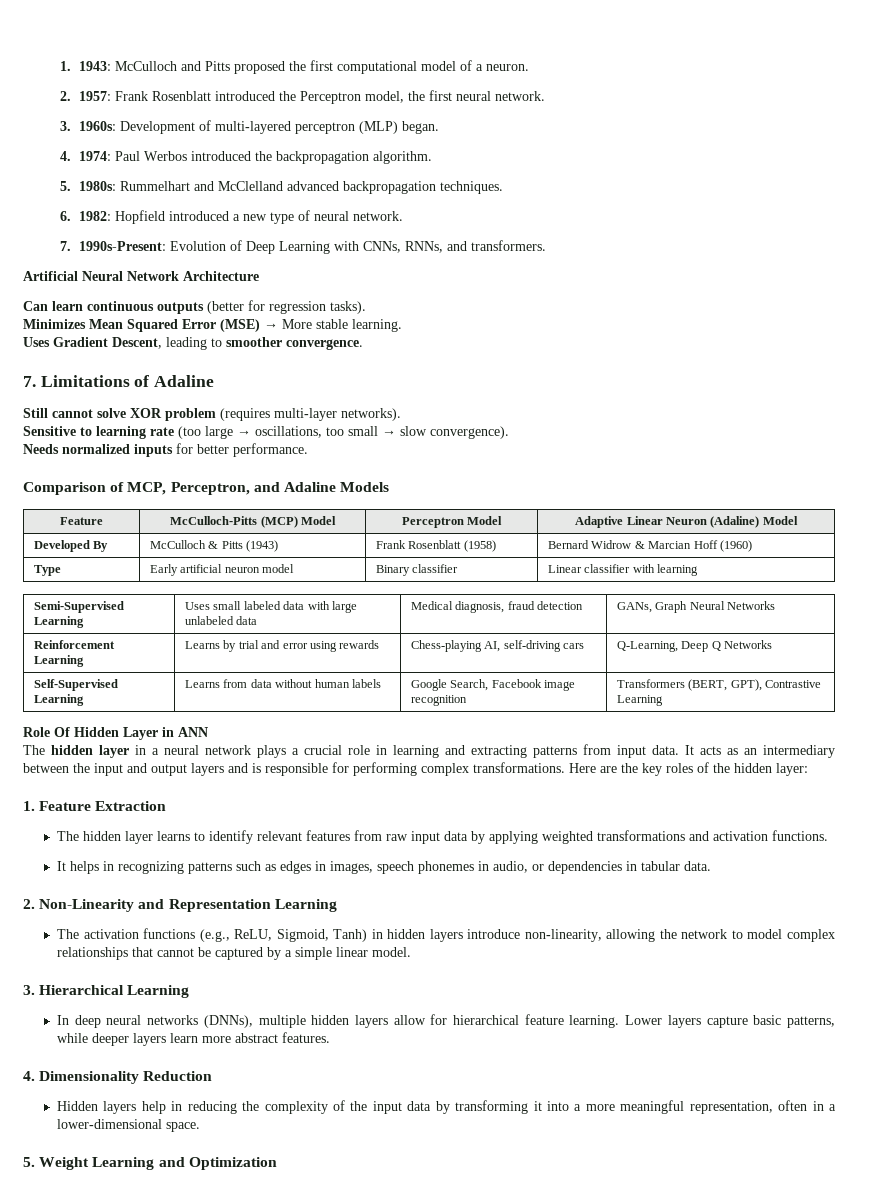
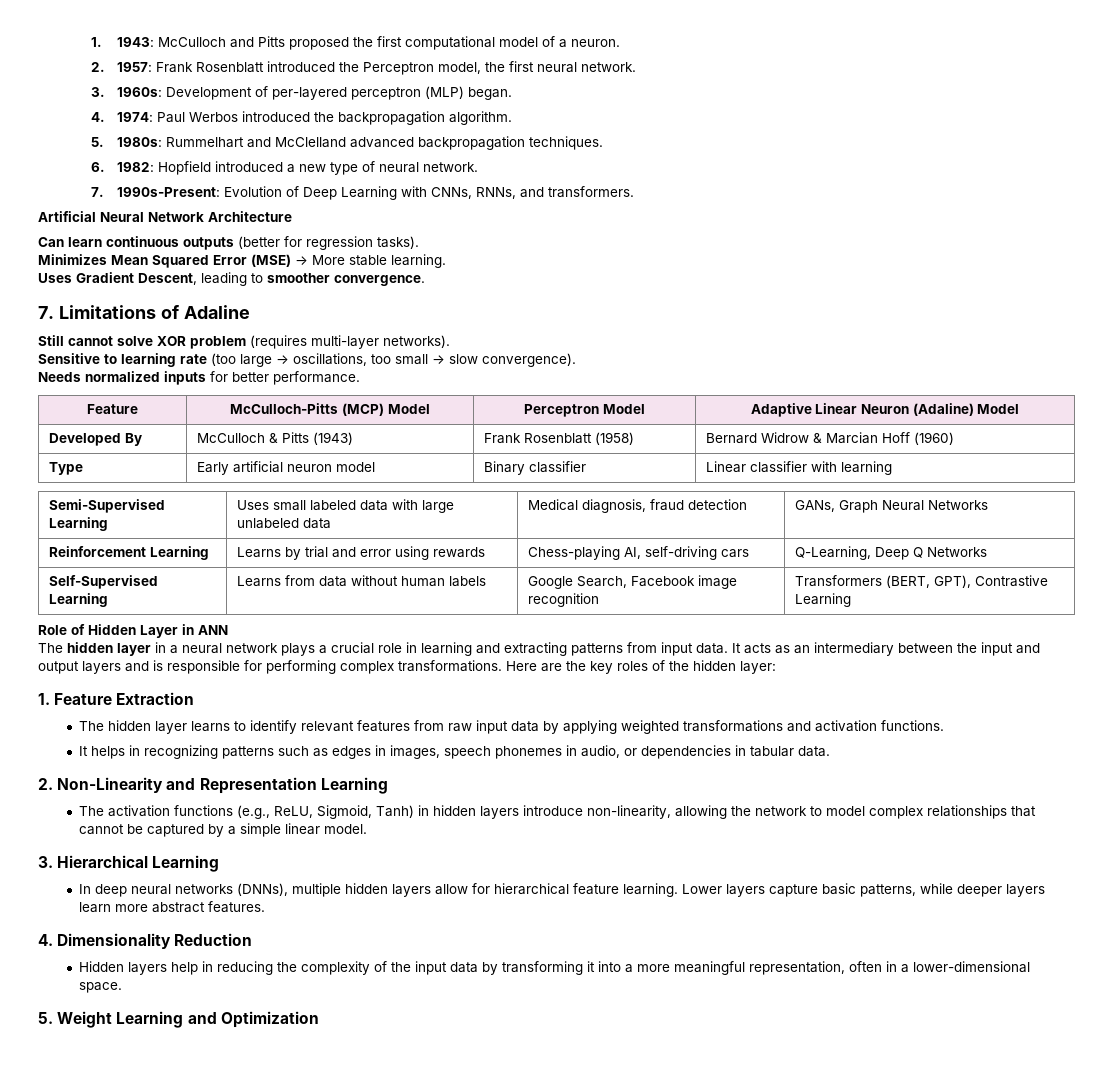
[214,121,291,134] multi-layered -> [271,87,347,100] per-layered
[23,482,390,495] // Comparison of MCP, Perceptron, and Adaline Models -> (360, 378) none
[54,727,70,737] Of -> [71,624,85,635] of

